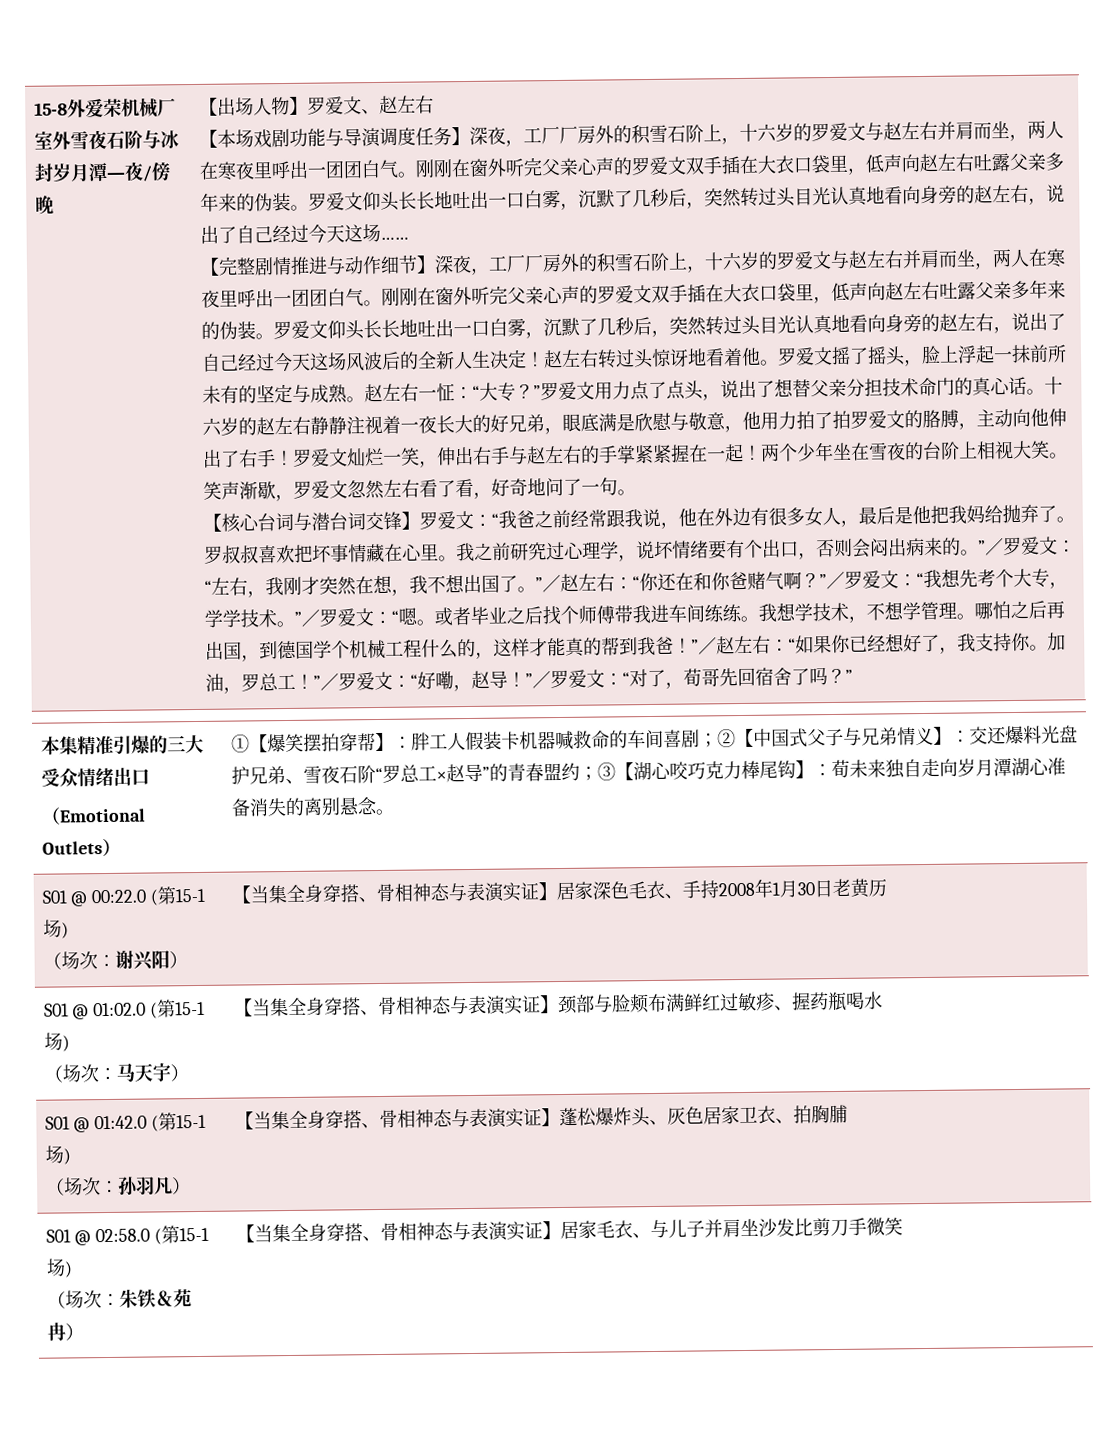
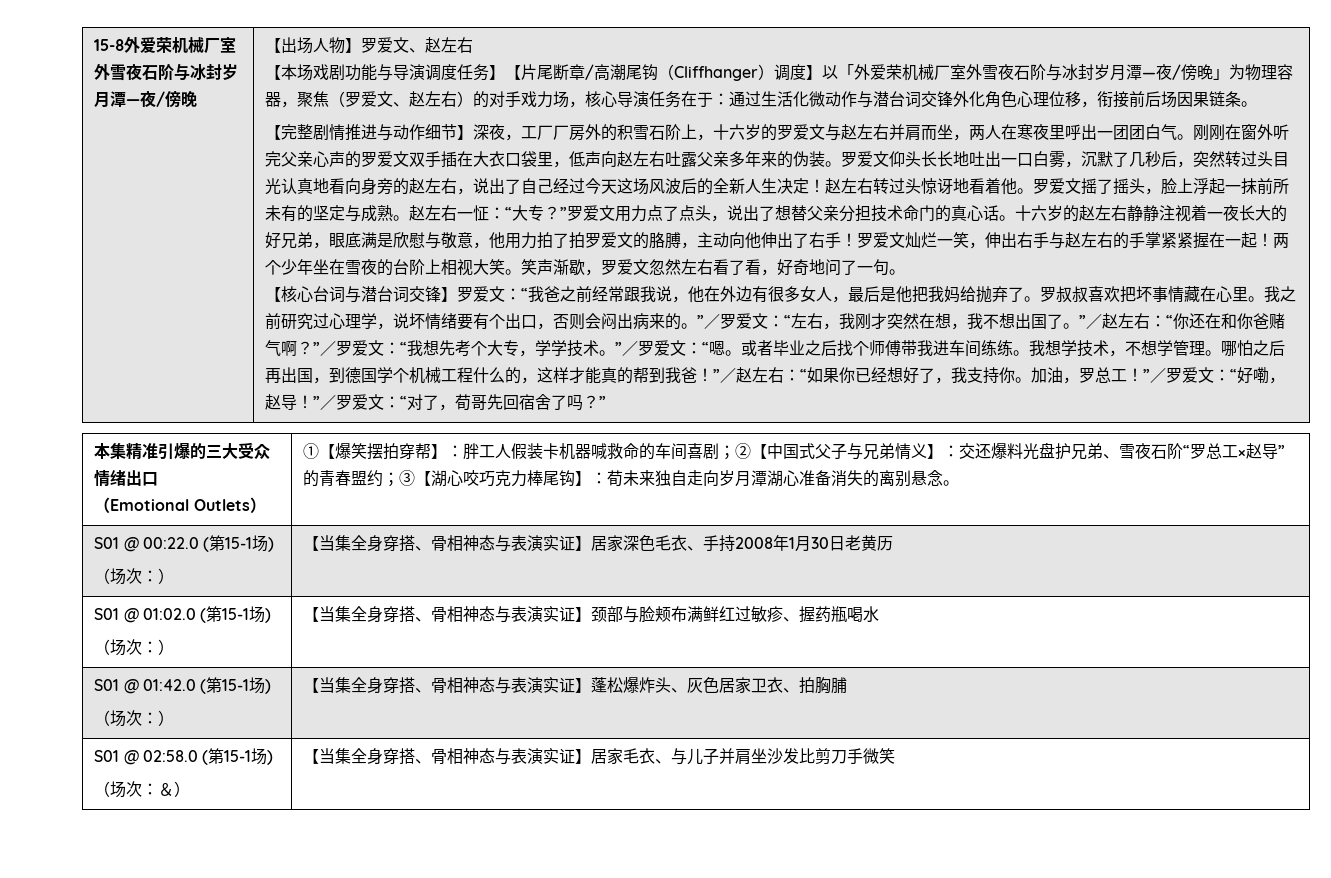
[468,120,1064,147] [198,152,1064,181] [199,184,1065,212] [199,223,409,244] 深夜，工厂厂房外的积雪石阶上，十六岁的罗爱文与赵左右并肩而坐，两人在寒夜里呼出一团团白气。刚刚在窗外听完父亲心声的罗爱文双手插在大衣口袋里，低声向赵左右吐露父亲多年来的伪装。罗爱文仰头长长地吐出一口白雾，沉默了几秒后，突然转过头目光认真地看向身旁的赵左右，说出了自己经过今天这场…… -> [505,64,1294,81] [265,91,1258,108] 【片尾断章/高潮尾钩（Cliffhanger）调度】以「外爱荣机械厂室外雪夜石阶与冰封岁月潭—夜/傍晚」为物理容器，聚焦（罗爱文、赵左右）的对手戏力场，核心导演任务在于：通过生活化微动作与潜台词交锋外化角色心理位移，衔接前后场因果链条。
[114,950,170,971] 谢兴阳 -> (159, 576) none
[115,1062,171,1083] 马天宇 -> (159, 647) none
[116,1176,173,1195] 孙羽凡 -> (159, 718) none
[118,1289,192,1308] [46,1322,66,1341] 朱铁＆苑冉 -> [158,782,175,797] ＆

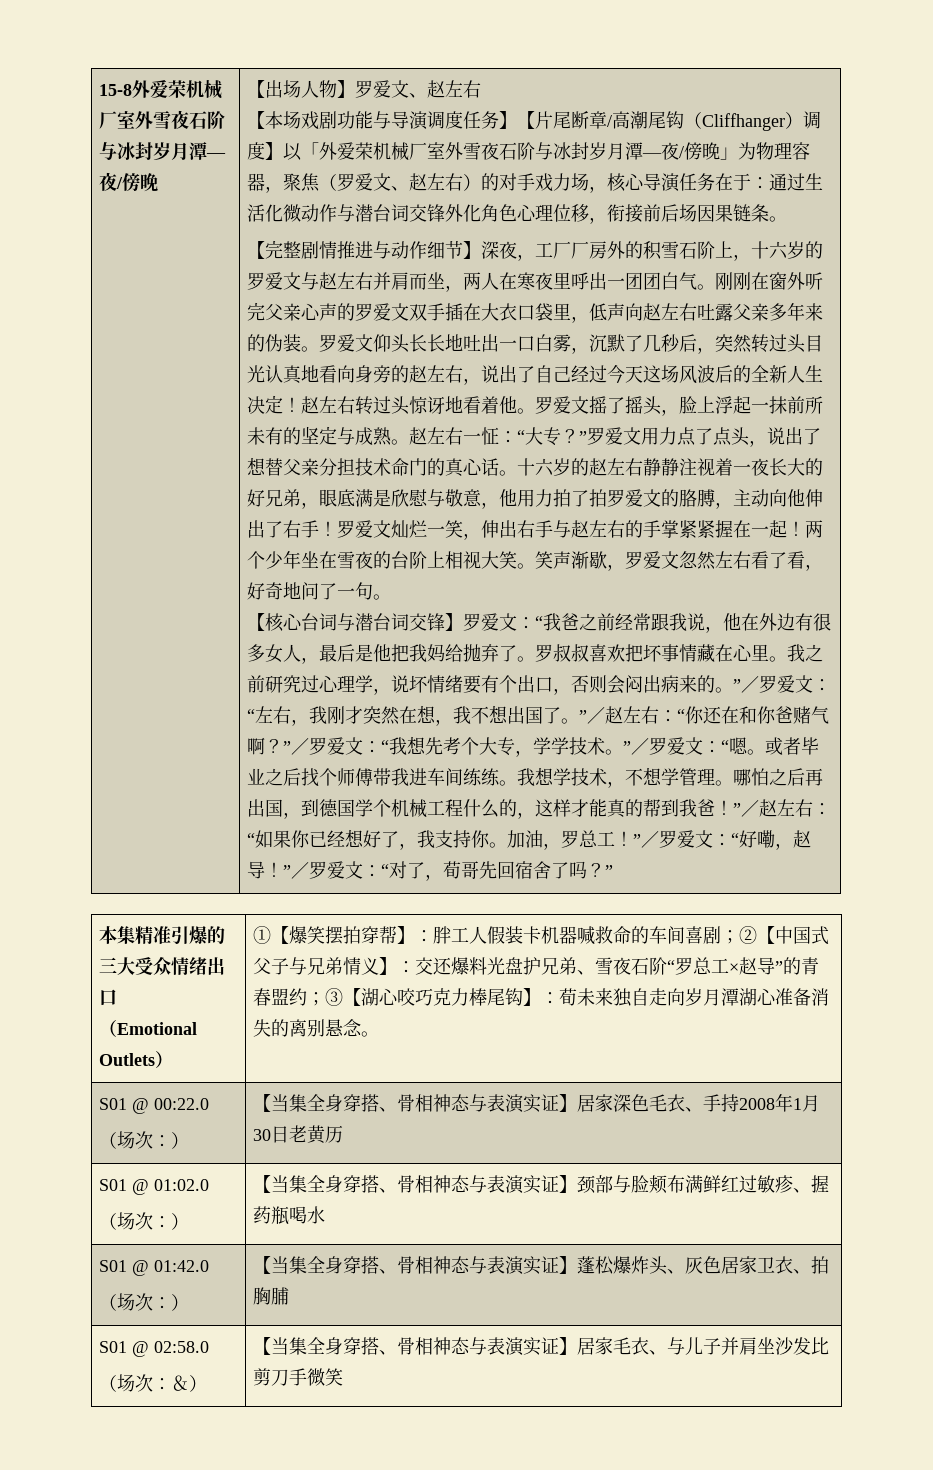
[203,535,275,552] (第15-1场) -> (210, 1104) none
[200,606,272,623] (第15-1场) -> (210, 1185) none
[200,677,272,694] (第15-1场) -> (210, 1266) none
[202,748,274,765] (第15-1场) -> (210, 1347) none

